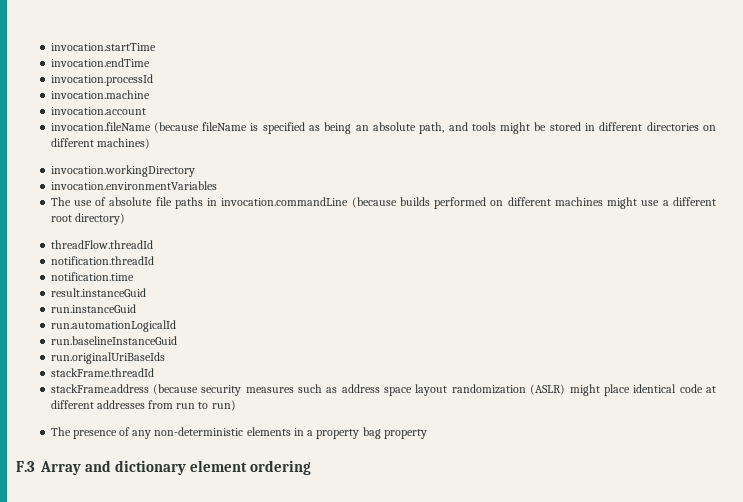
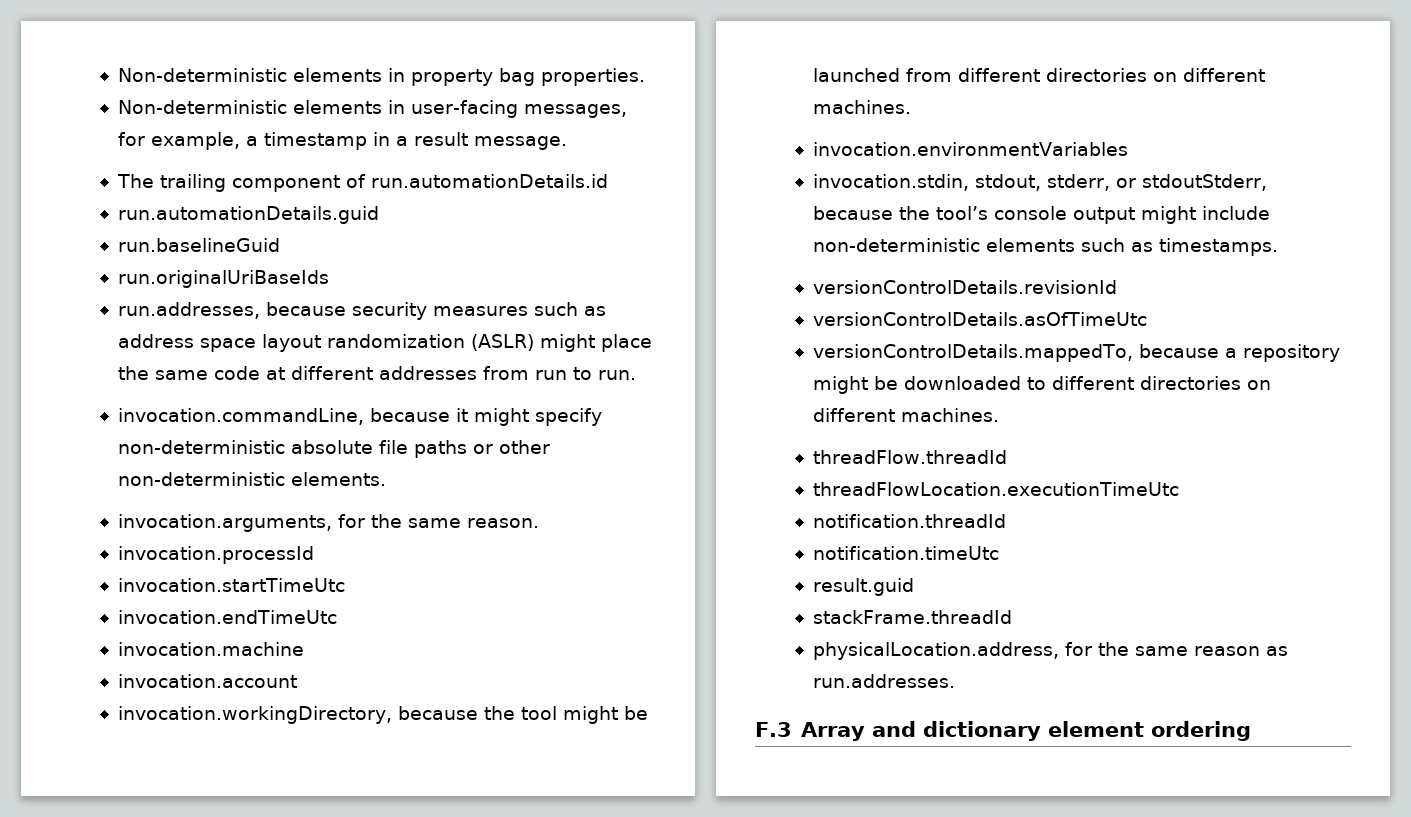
[50,43,156,51] [50,58,150,67] [50,74,153,86] [50,90,150,99] [50,107,146,115] [50,122,716,134] [50,138,150,149] [50,165,195,177] [50,181,217,190] [50,197,717,209] [50,213,125,225] [50,240,153,249] [50,256,154,265] [50,272,134,281] [50,288,146,297] [50,304,136,313] [50,320,176,332] [50,336,177,345] [50,352,165,364] [50,368,154,377] [50,384,198,395] invocation.startTime // invocation.endTime // invocation.processId // invocation.machine // invocation.account // invocation.fileName (because fileName is specified as being an absolute path, and tools might be stored in different directories on different machines) // invocation.workingDirectory // invocation.environmentVariables // The use of absolute file paths in invocation.commandLine (because builds performed on different machines might use a different root directory) // threadFlow.threadId // notification.threadId // notification.time // result.instanceGuid // run.instanceGuid // run.automationLogicalId // run.baselineInstanceGuid // run.originalUriBaseIds // stackFrame.threadId // stackFrame.address (because -> [117,68,645,86] [117,100,627,118] [117,132,567,150] [116,174,608,192] [117,206,379,224] [117,238,280,252] [117,270,329,288] [117,302,346,319] Non-deterministic elements in property bag properties. // Non-deterministic elements in user-facing messages, for example, a timestamp in a result message. // The trailing component of run.automationDetails.id // run.automationDetails.guid // run.baselineGuid // run.originalUriBaseIds // run.addresses, because
[633,384,677,393] identical -> [117,366,208,380] the same
[211,400,236,411] [50,427,427,439] run) // The presence of any non-deterministic elements in a property bag property -> [597,370,636,380] [117,408,602,426] [117,440,550,458] [117,472,386,486] [117,514,539,532] [117,546,314,564] [117,578,345,592] [117,610,337,624] [117,642,304,656] [117,674,297,688] [117,706,648,724] [812,68,1265,82] [812,100,911,114] [812,142,1128,156] [812,174,1267,191] [812,206,1270,224] [812,238,1278,256] [812,280,1117,294] [812,312,1147,326] [812,344,1340,362] [812,376,1271,394] [812,408,999,422] [812,450,1007,464] [812,482,1179,496] [812,514,1006,528] [812,546,999,560] [812,578,914,596] [812,610,1012,624] [812,642,1288,660] [812,674,955,688] run. // invocation.commandLine, because it might specify non-deterministic absolute file paths or other non-deterministic elements. // invocation.arguments, for the same reason. // invocation.processId // invocation.startTimeUtc // invocation.endTimeUtc // invocation.machine // invocation.account // invocation.workingDirectory, because the tool might be launched from different directories on different machines. // invocation.environmentVariables // invocation.stdin, stdout, stderr, or stdoutStderr, because the tool’s console output might include non-deterministic elements such as timestamps. // versionControlDetails.revisionId // versionControlDetails.asOfTimeUtc // versionControlDetails.mappedTo, because a repository might be downloaded to different directories on different machines. // threadFlow.threadId // threadFlowLocation.executionTimeUtc // notification.threadId // notification.timeUtc // result.guid // stackFrame.threadId // physicalLocation.address, for the same reason as run.addresses.

